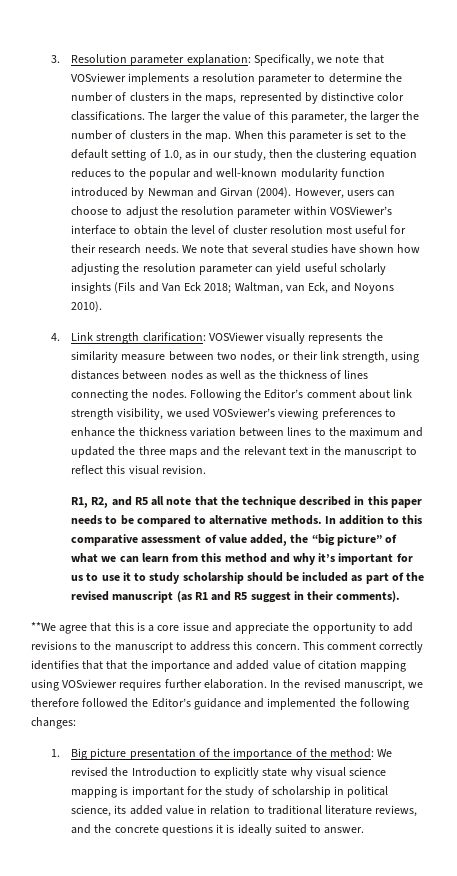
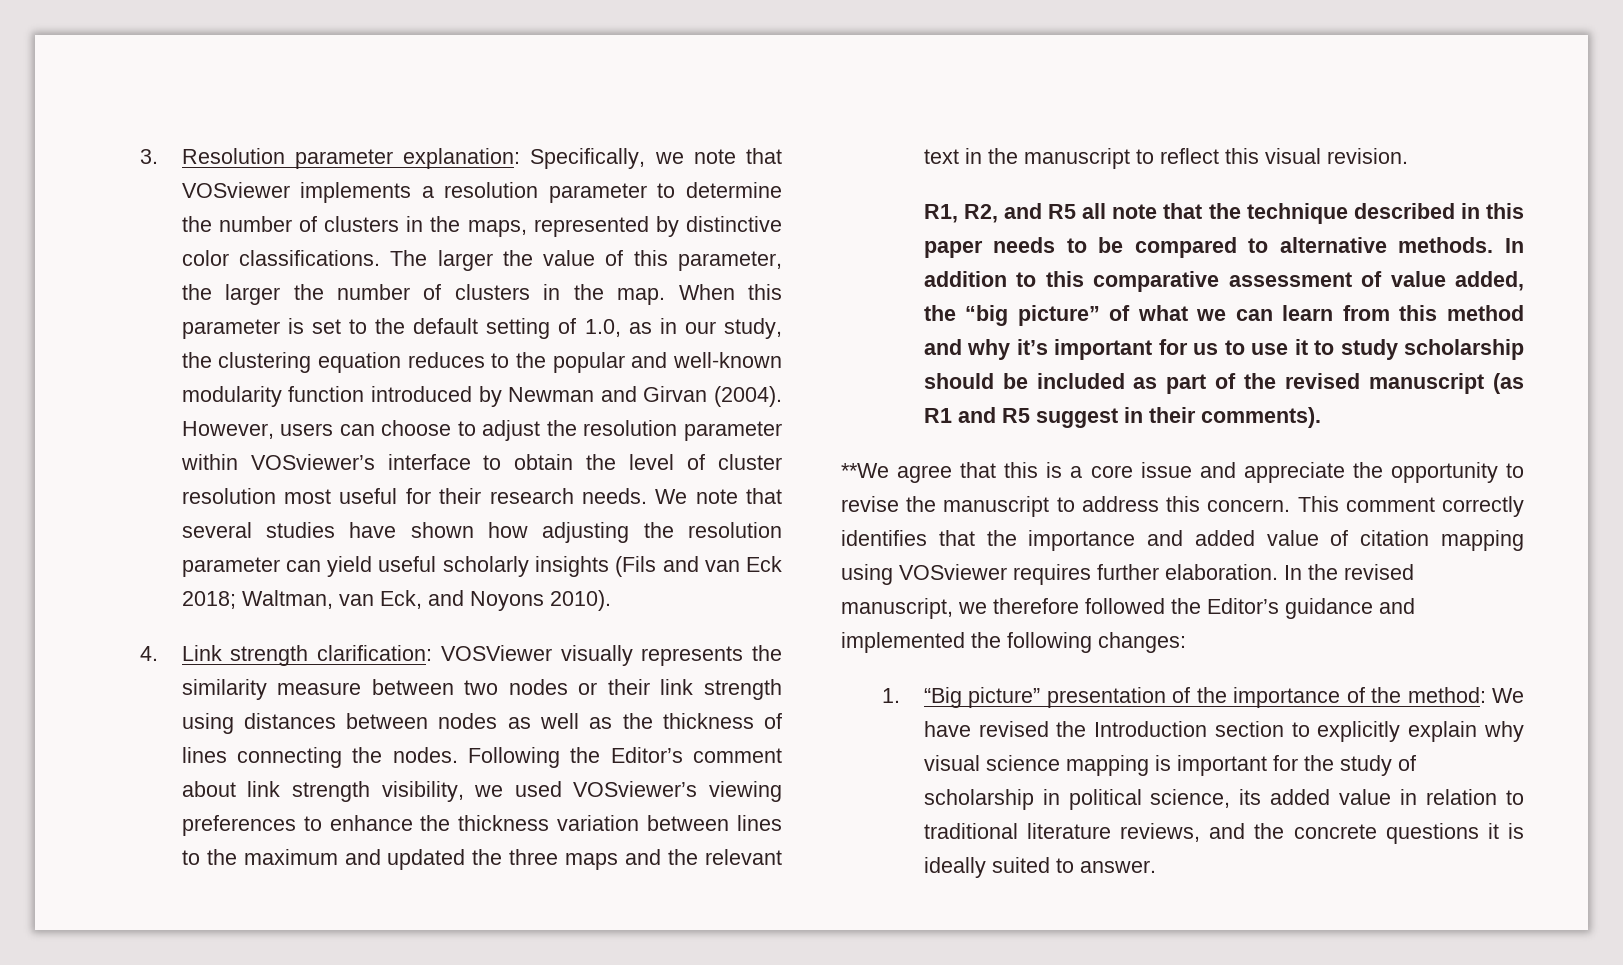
[268,149,293,158] then -> (783, 328) none
[329,206,392,215] VOSViewer’s -> [250,454,375,470] VOSviewer’s
[161,283,181,292] Van -> [704,560,740,572] van
[240,351,276,363] nodes, -> [508,679,568,695] nodes
[341,351,388,363] strength, -> [704,679,783,700] strength
[393,622,414,632] [31,641,92,650] add revisions to -> [841,496,899,512] revise
[106,660,128,670] that -> (975, 538) none
[71,748,127,760] Big picture -> [923,687,1041,708] “Big picture”
(393, 753) none -> [923,721,971,737] have
(197, 772) none -> [1214,721,1284,737] section
[262,768,288,777] state -> [1408,721,1478,742] explain

